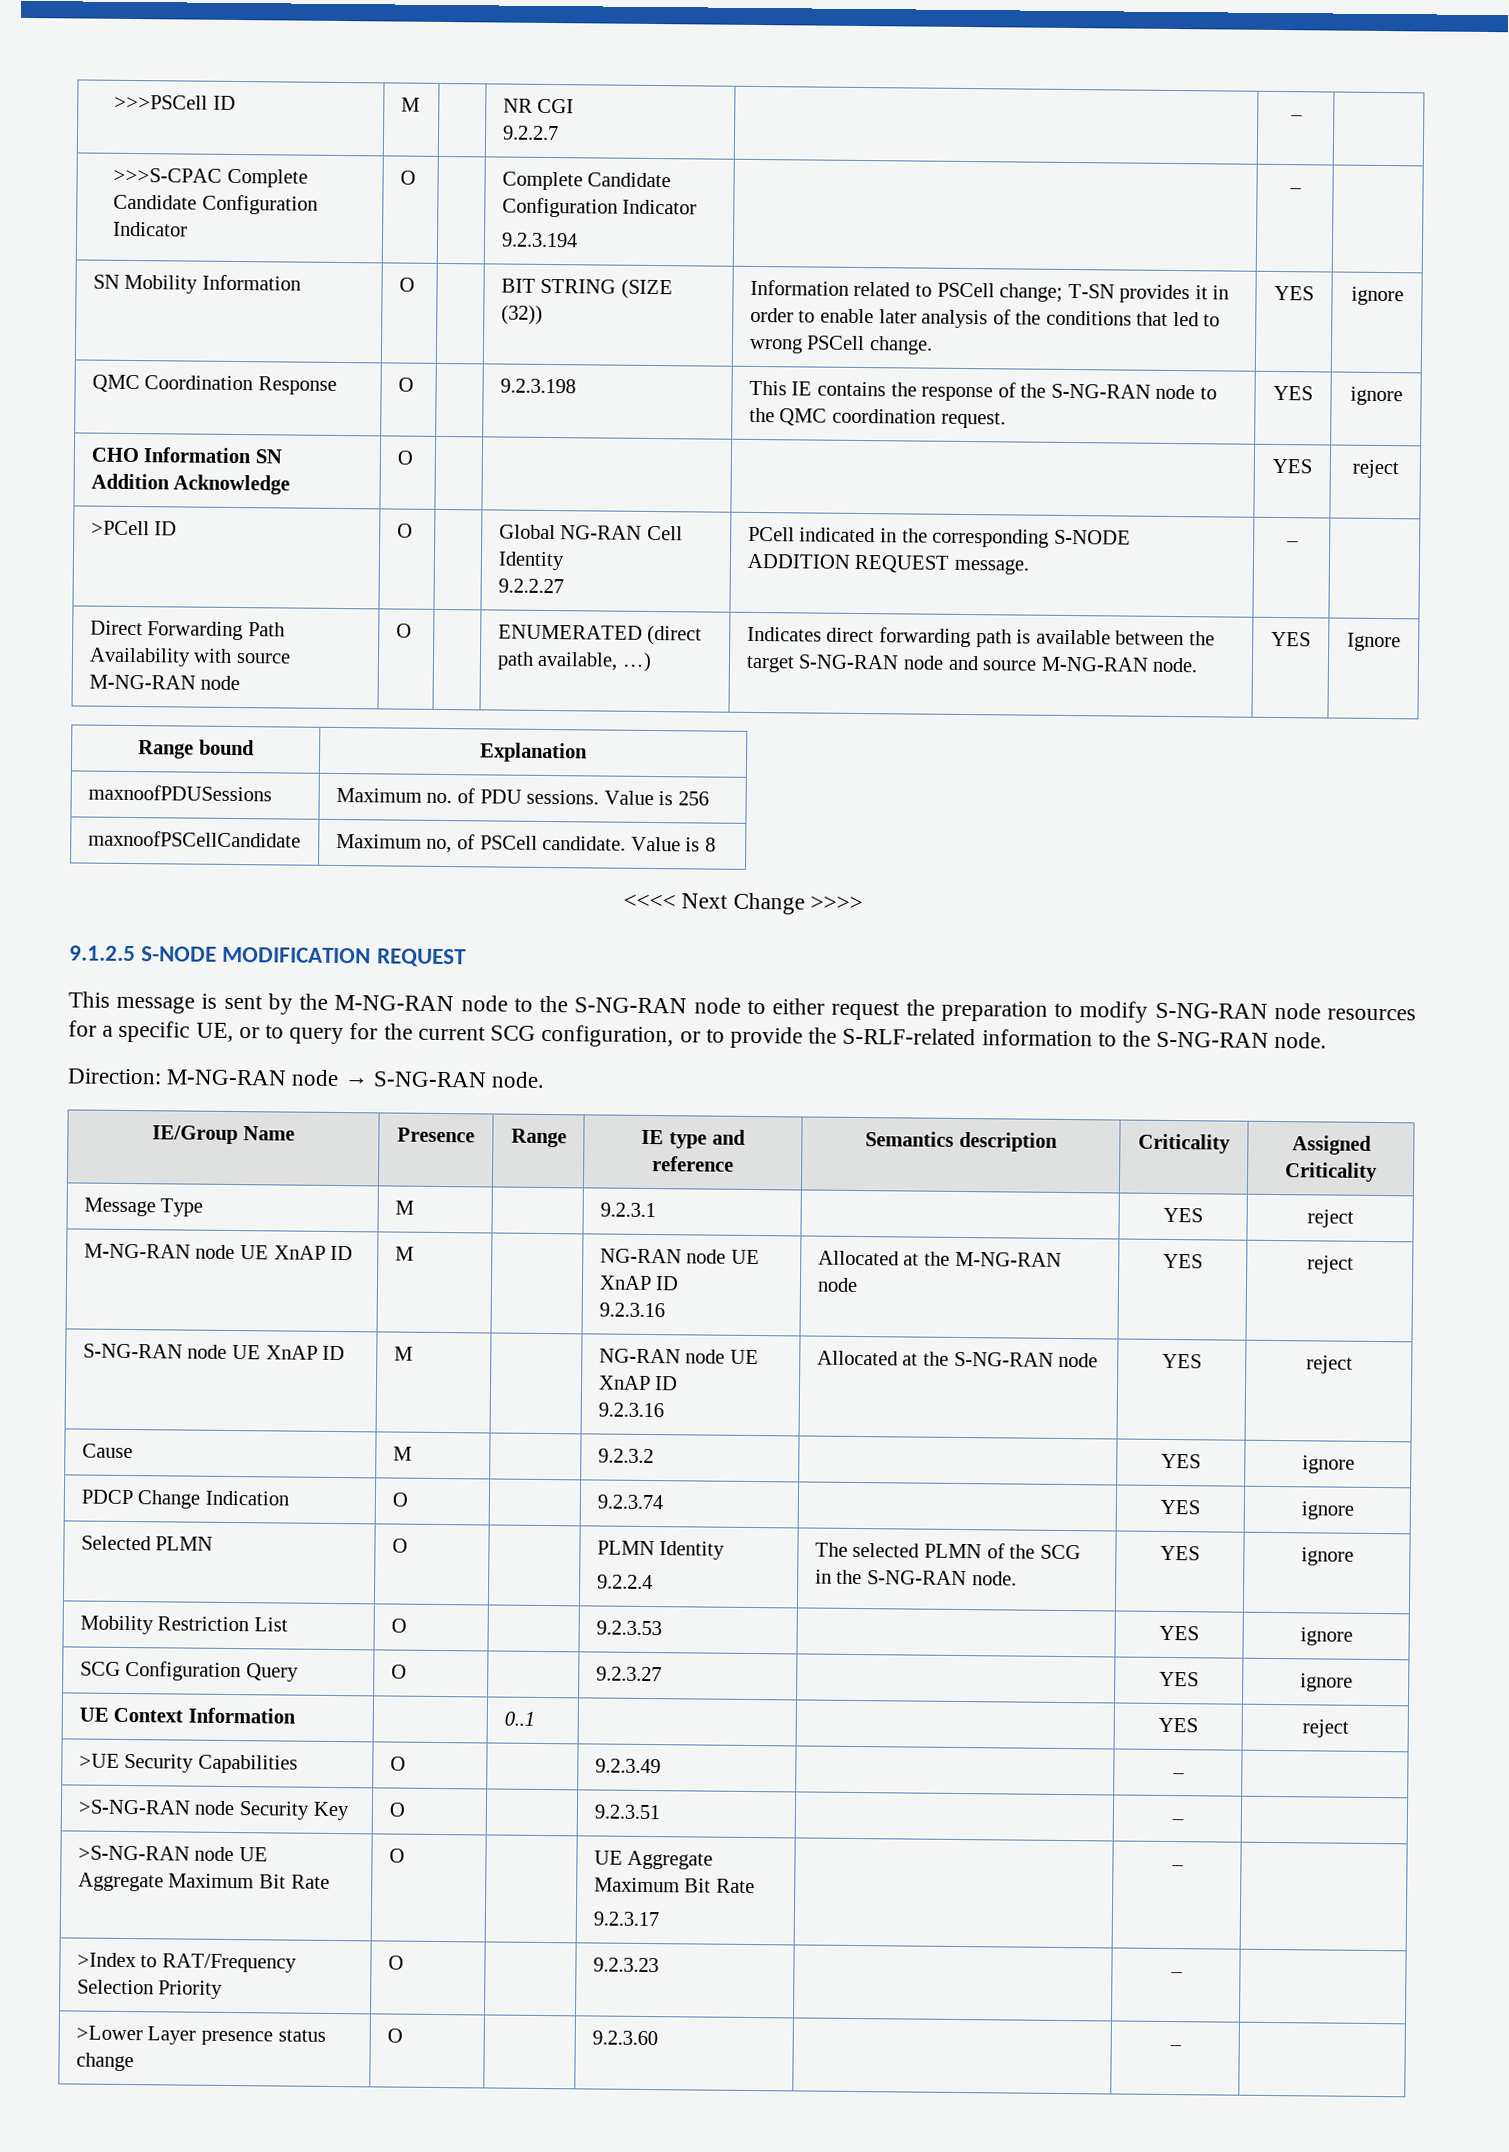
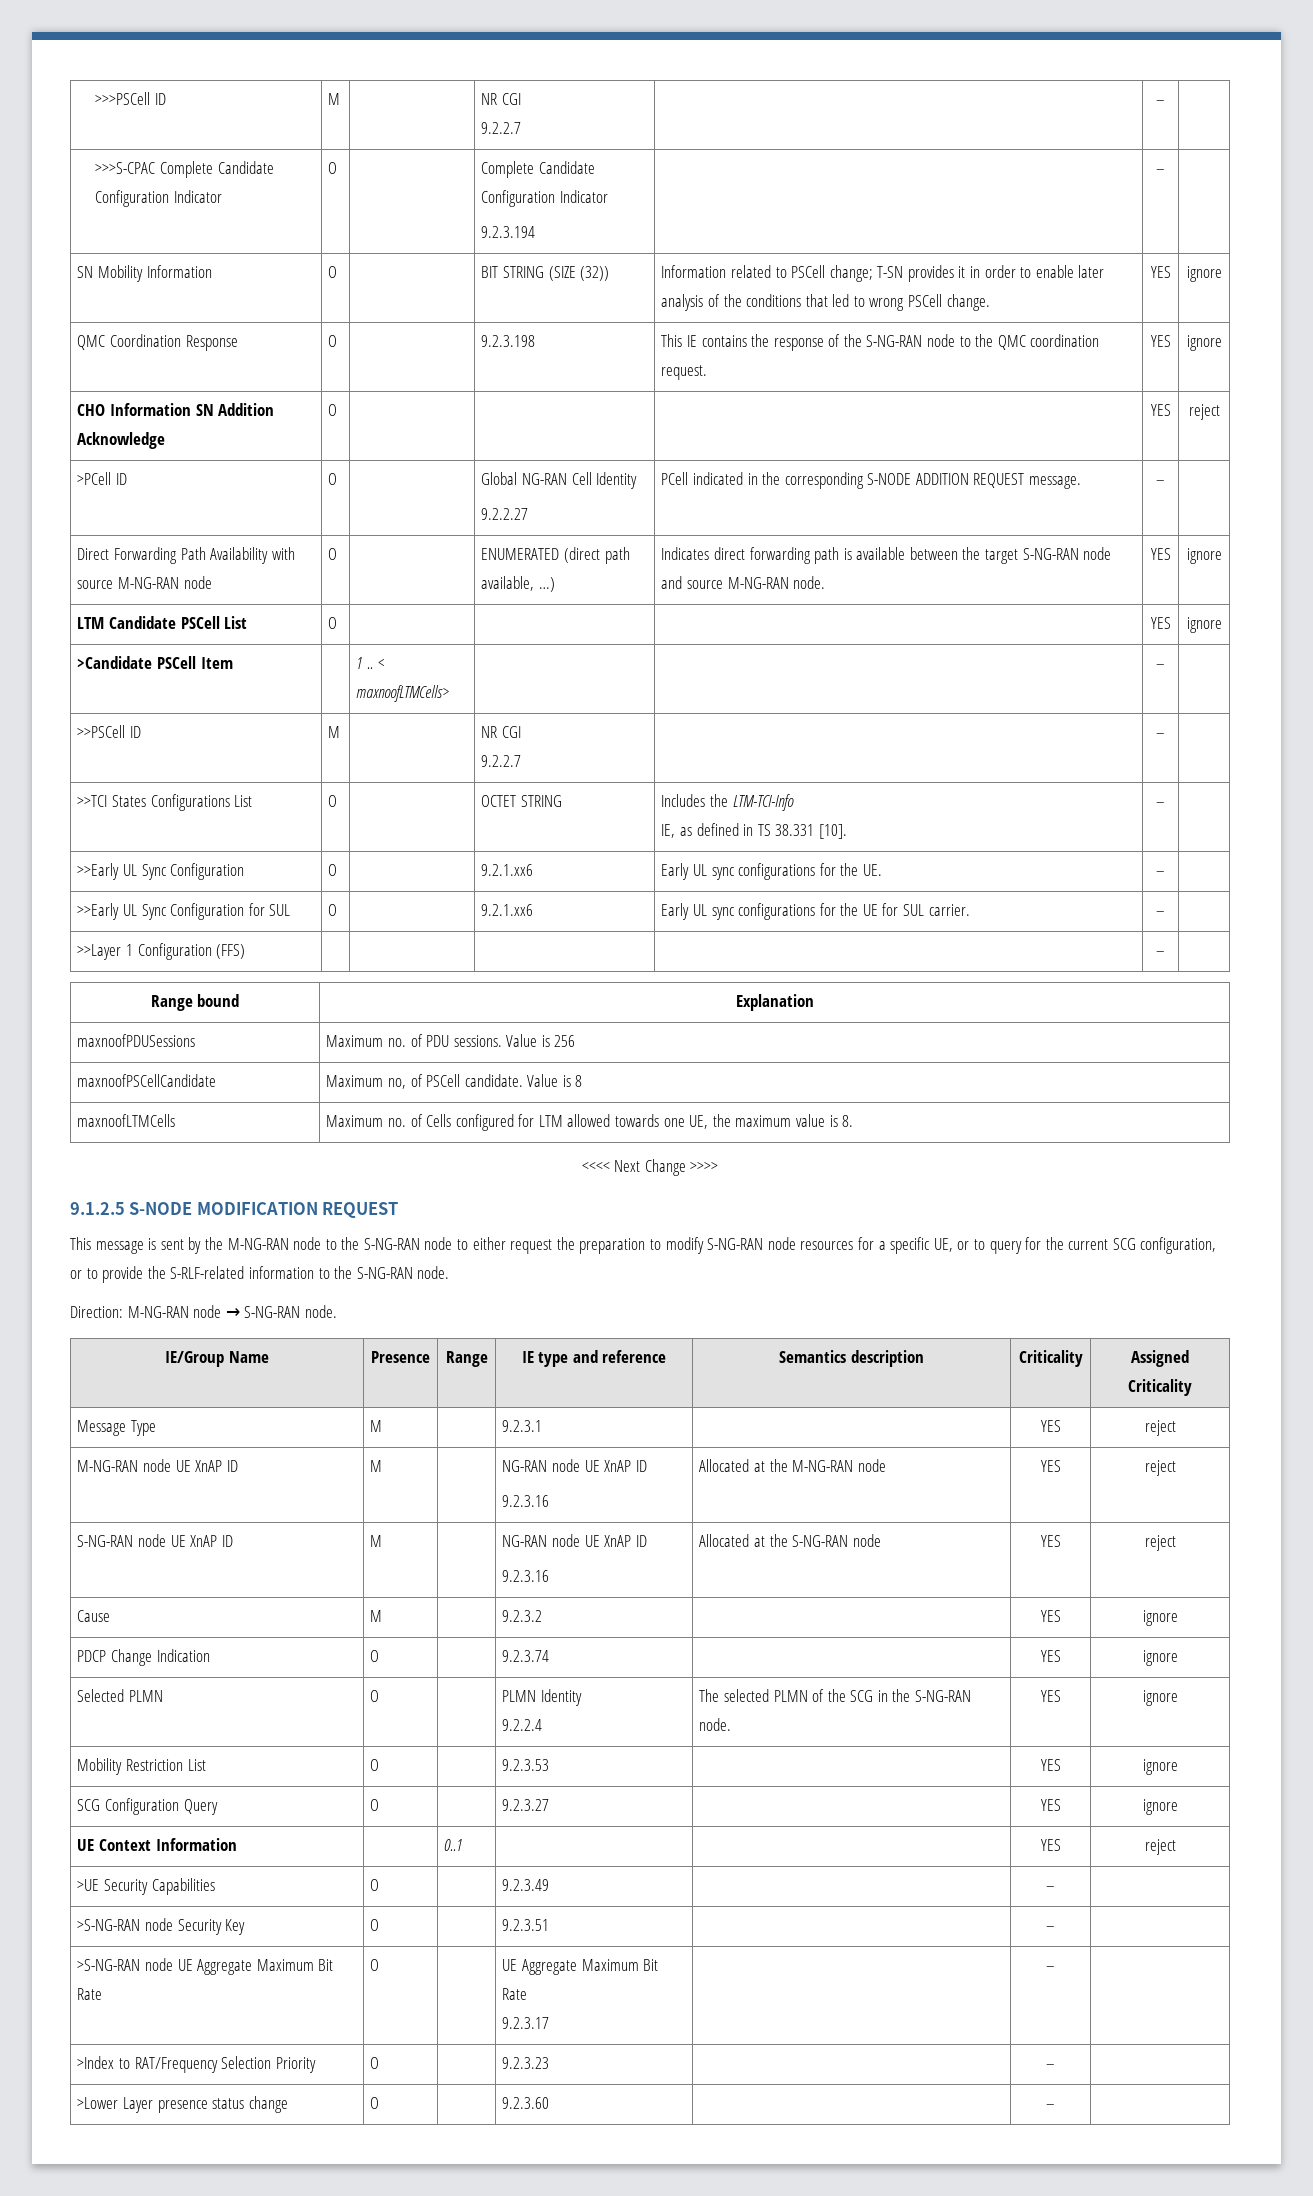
[1347,632,1401,652] Ignore -> [1186,548,1222,564] [77,616,248,629] [328,617,338,629] [1150,617,1171,629] [1186,617,1222,633] [77,656,233,669] [356,657,384,669] [356,685,450,702] [1156,664,1165,669] [77,725,141,738] [328,726,341,738] [481,726,521,738] [481,755,522,767] [1156,733,1165,738] [77,794,253,811] [328,795,338,807] [481,795,562,807] [661,794,794,811] [661,823,847,839] [1156,802,1165,807] [77,863,245,880] [328,864,338,876] [481,864,534,876] [661,863,882,880] [1156,871,1165,876] [77,903,291,920] [328,904,338,916] [481,904,534,916] [661,903,970,920] [1156,911,1165,916] [77,943,246,960] [1156,951,1165,956] ignore // LTM Candidate PSCell List | O | | | | YES | ignore // >Candidate PSCell Item | | 1 .. < maxnoofLTMCells> | | | – | // >>PSCell ID | M | | NR CGI // 9.2.2.7 | | – | // >>TCI States Configurations List | O | | OCTET STRING | Includes the LTM-TCI-Info // IE, as defined in TS 38.331 [10]. | – | // >>Early UL Sync Configuration | O | | 9.2.1.xx6 | Early UL sync configurations for the UE. | – | // >>Early UL Sync Configuration for SUL | O | | 9.2.1.xx6 | Early UL sync configurations for the UE for SUL carrier. | – | // >>Layer 1 Configuration (FFS) | | | | | – |
(716, 844) none -> [77,1114,176,1127] [326,1114,854,1131] // maxnoofLTMCells | Maximum no. of Cells configured for LTM allowed towards one UE, the maximum value is 8.

